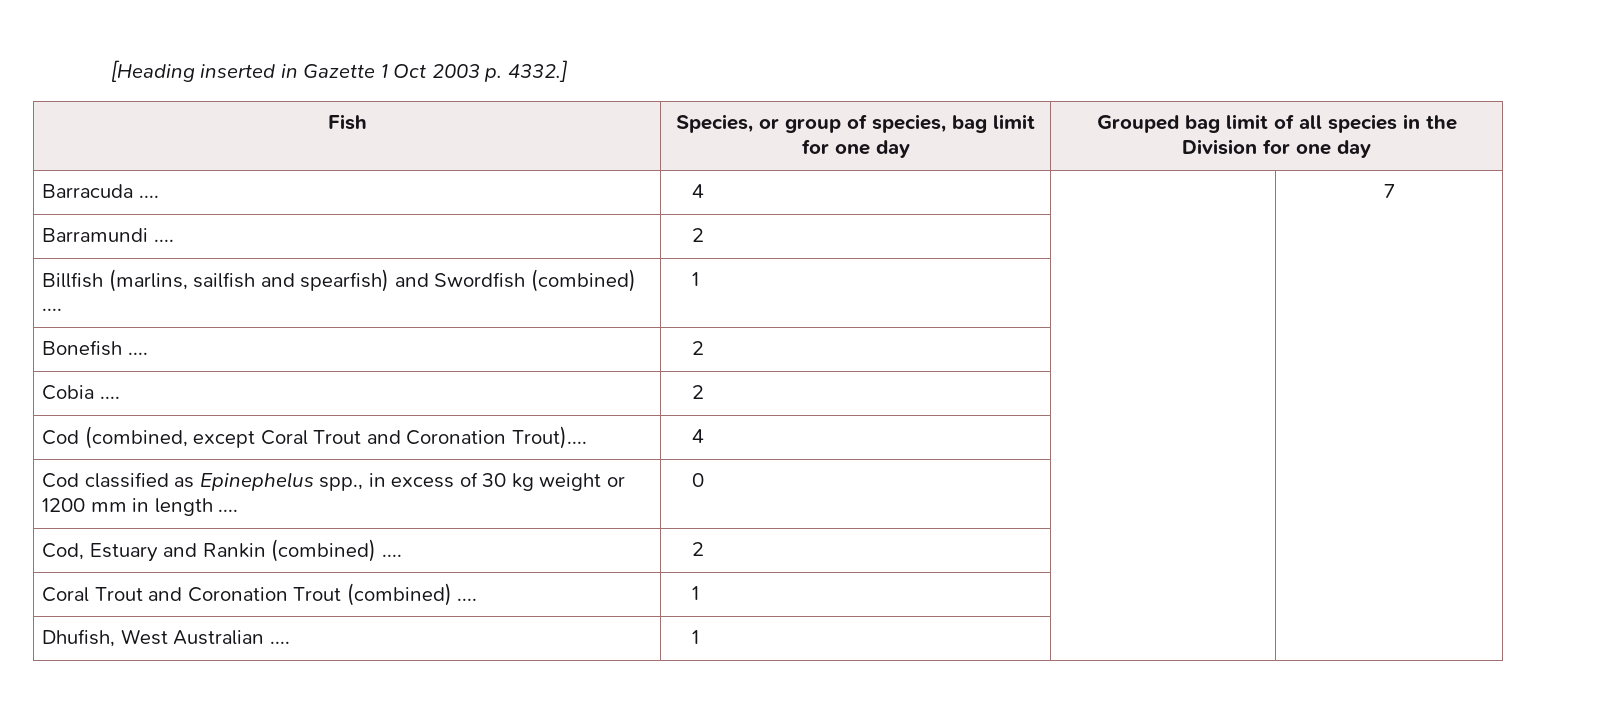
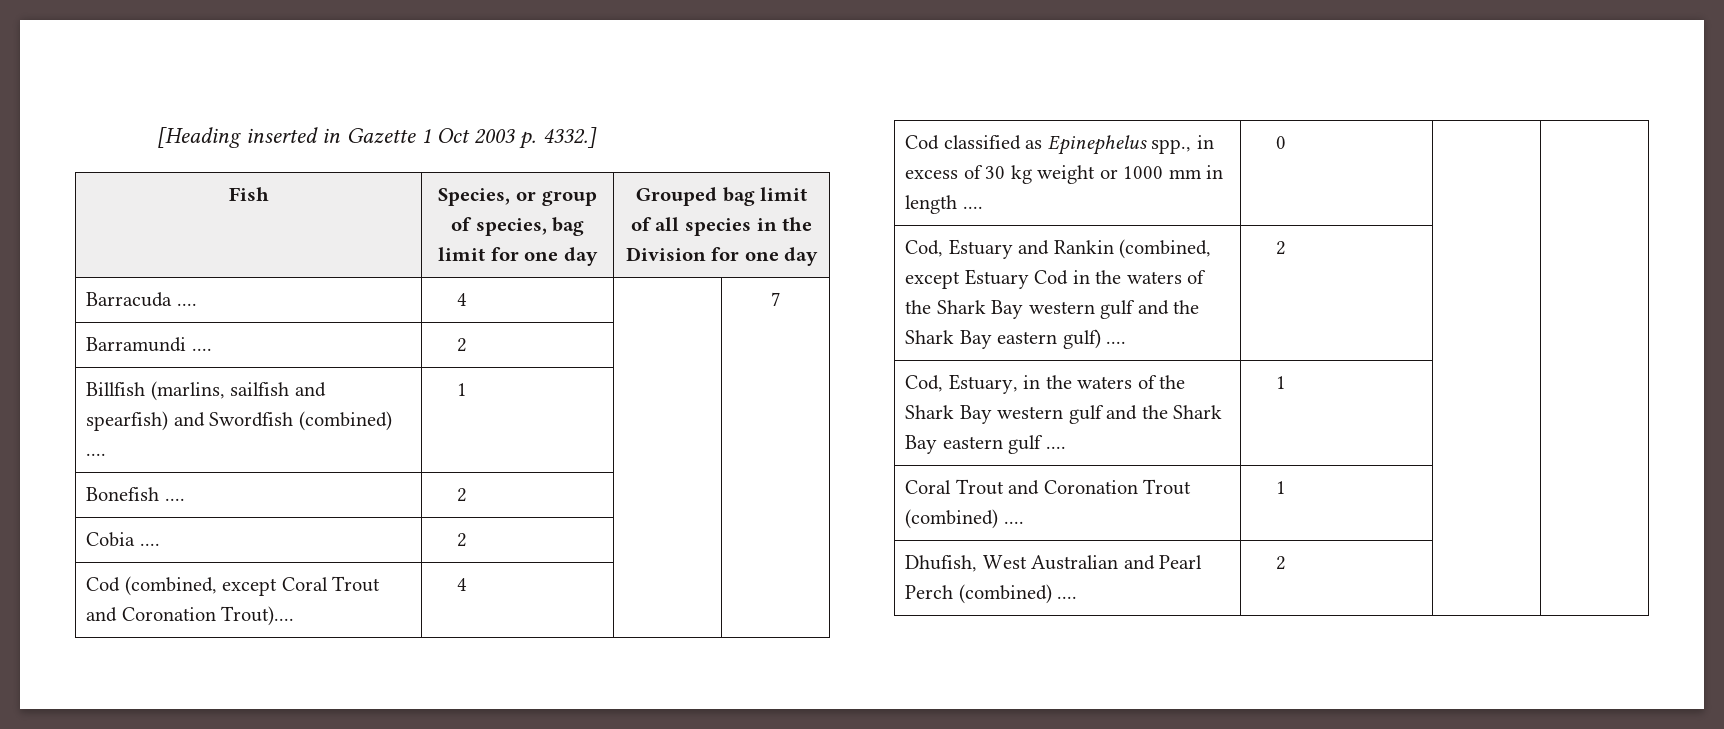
[41,498,85,512] 1200 -> [1123,166,1164,179] 1000
[271,539,402,562] [692,542,705,556] (combined) .... | 2 -> [1119,239,1212,259] [905,269,1207,289] [905,300,1200,319] [905,329,1127,349] [1275,241,1286,255] [905,374,1186,394] [905,405,1223,424] [905,435,1066,454] [1275,376,1286,389] (combined, except Estuary Cod in the waters of the Shark Bay western gulf and the Shark Bay eastern gulf) .... | 2 | | // Cod, Estuary, in the waters of the Shark Bay western gulf and the Shark Bay eastern gulf .... | 1
[269,641,290,644] [692,630,700,644] .... | 1 -> [1123,555,1203,570] [905,584,1078,604] [1275,556,1286,570] and Pearl Perch (combined) .... | 2

